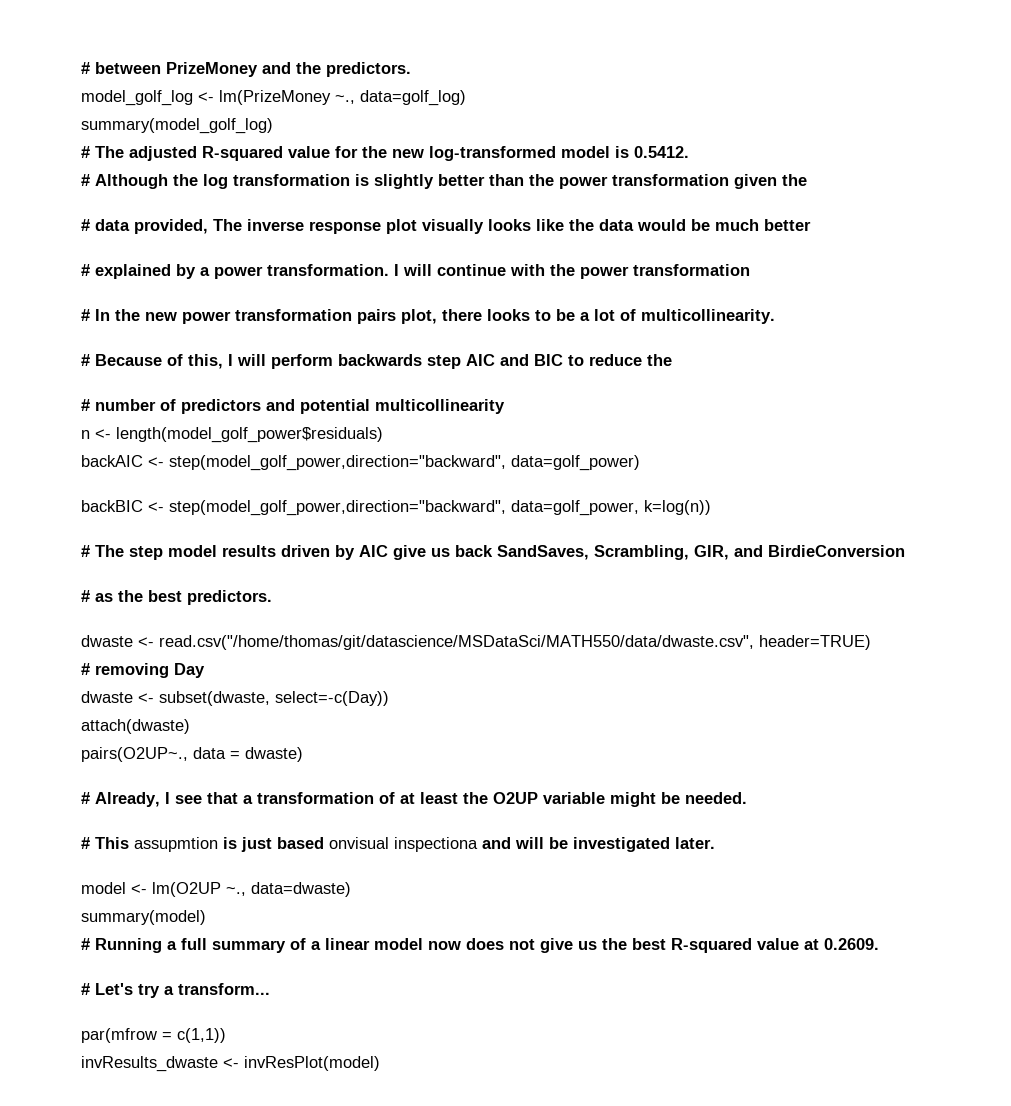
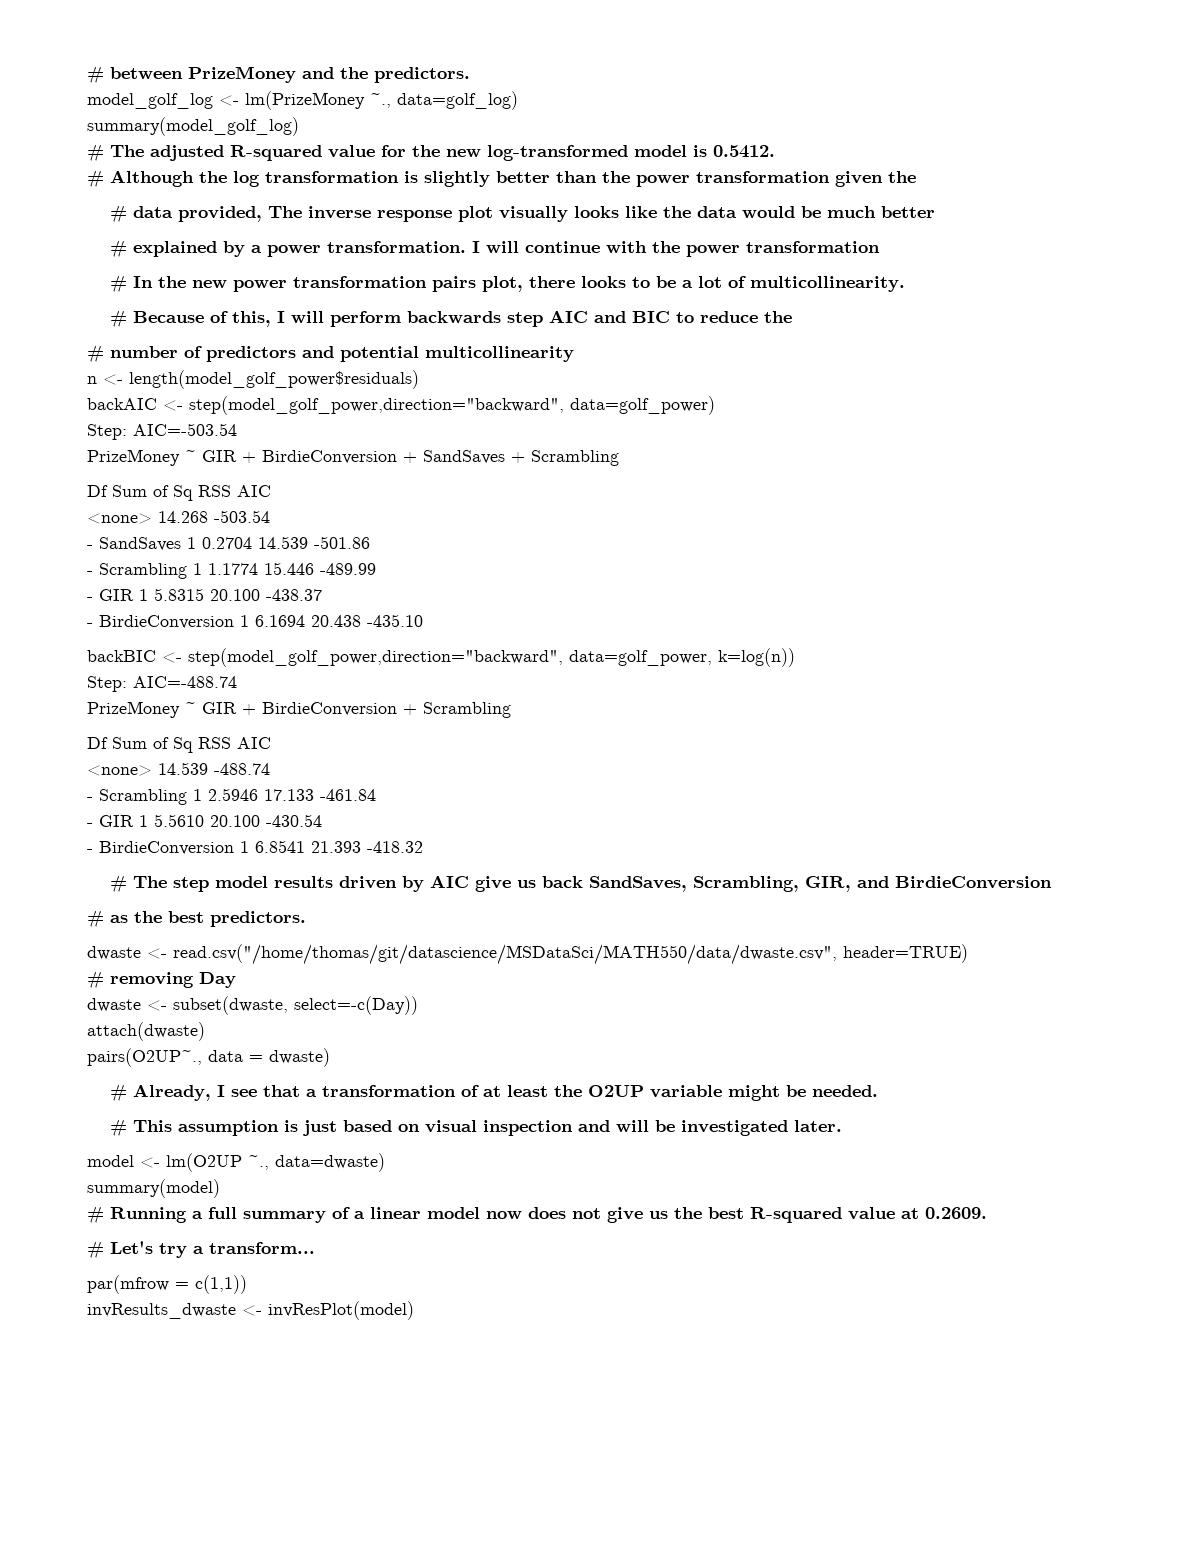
(640, 463) none -> [87,423,237,440] [87,449,619,466] [87,485,271,501] [87,510,270,524] [87,536,370,551] [87,562,376,579] [87,588,322,601] [87,614,423,629] // Step: AIC=-503.54 // PrizeMoney ~ GIR + BirdieConversion + SandSaves + Scrambling // Df Sum of Sq RSS AIC // <none> 14.268 -503.54 // - SandSaves 1 0.2704 14.539 -501.86 // - Scrambling 1 1.1774 15.446 -489.99 // - GIR 1 5.8315 20.100 -438.37 // - BirdieConversion 1 6.1694 20.438 -435.10
(711, 507) none -> [87,676,237,692] [87,701,511,718] [87,737,271,753] [87,762,270,776] [87,788,376,805] [87,814,322,827] [87,840,423,855] // Step: AIC=-488.74 // PrizeMoney ~ GIR + BirdieConversion + Scrambling // Df Sum of Sq RSS AIC // <none> 14.539 -488.74 // - Scrambling 1 2.5946 17.133 -461.84 // - GIR 1 5.5610 20.100 -430.54 // - BirdieConversion 1 6.8541 21.393 -418.32
[134,837,218,852] assupmtion -> [178,1120,280,1136] assumption
[329,837,478,852] onvisual inspectiona -> [398,1120,574,1136] on visual inspection

